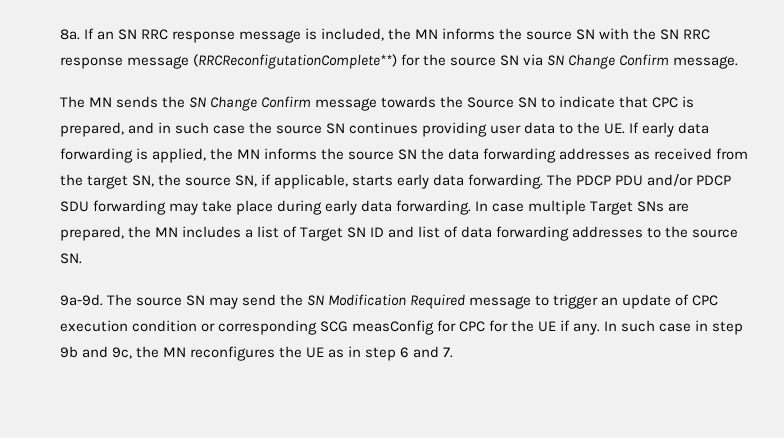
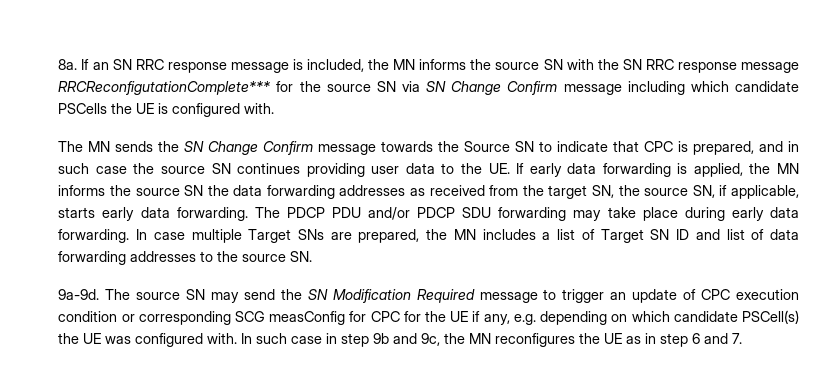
[192,54,397,69] (RRCReconfigutationComplete**) -> [58,81,272,95] RRCReconfigutationComplete***
[673,56,739,69] message. -> [563,81,799,95] [58,103,275,117] message including which candidate PSCells the UE is configured with.
[573,323,601,335] any. -> [483,310,799,325] [58,333,238,347] any, e.g. depending on which candidate PSCell(s) the UE was configured with.

